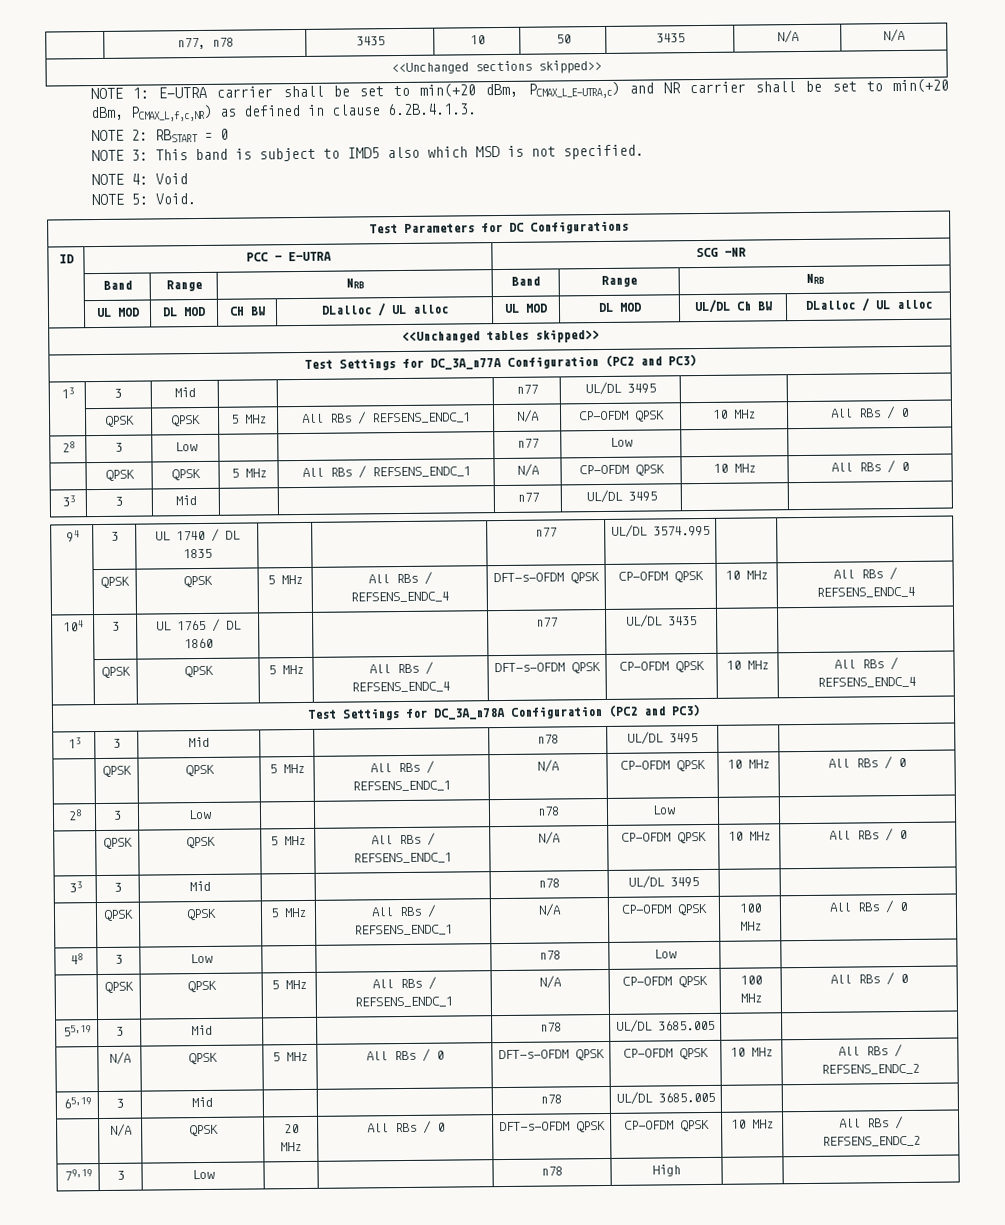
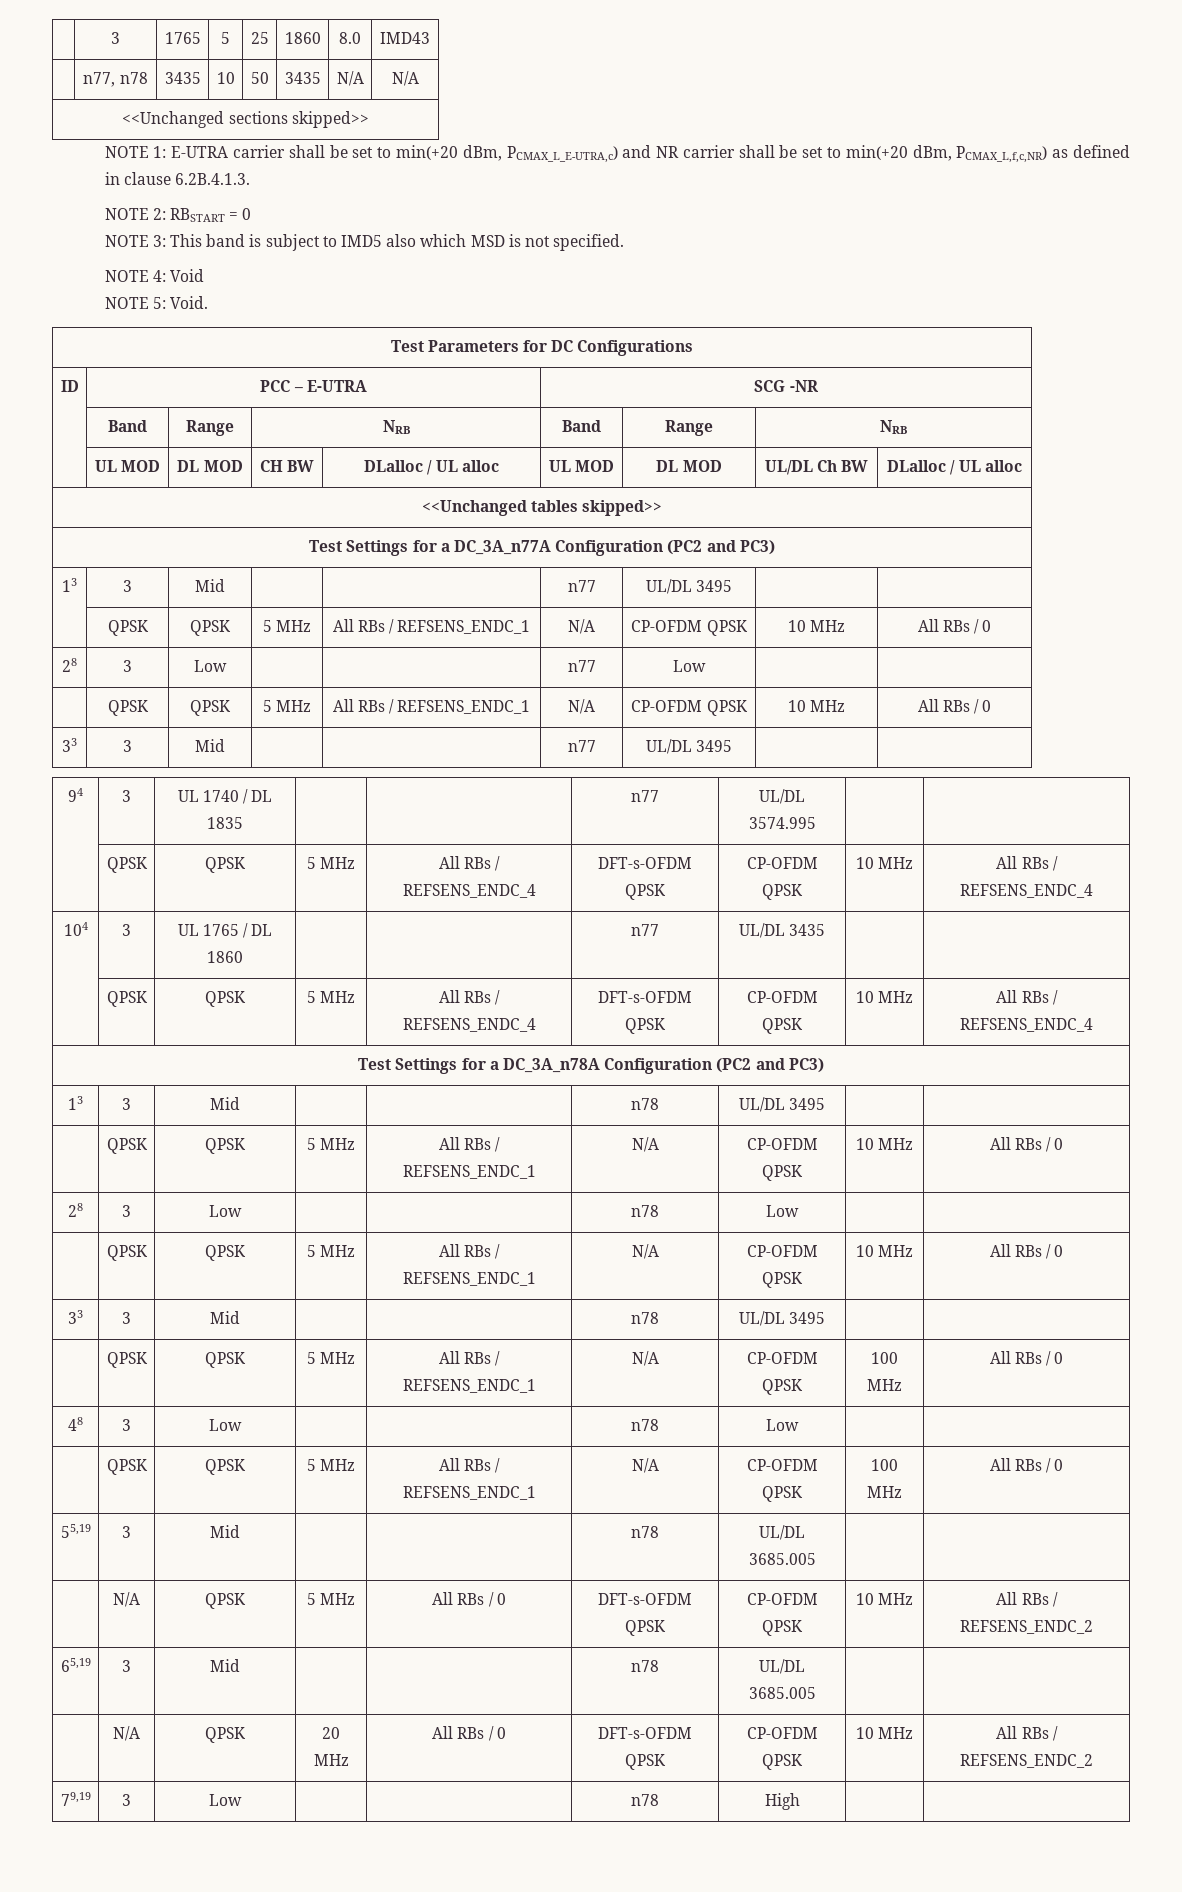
(176, 43) none -> [111,32,120,44] [164,32,201,44] [221,32,230,44] [250,32,269,44] [284,32,321,44] [339,32,361,44] [380,32,430,44] | 3 | 1765 | 5 | 25 | 1860 | 8.0 | IMD43 //
(424, 363) none -> [440,543,450,552] a
(428, 713) none -> [489,1061,499,1070] a

